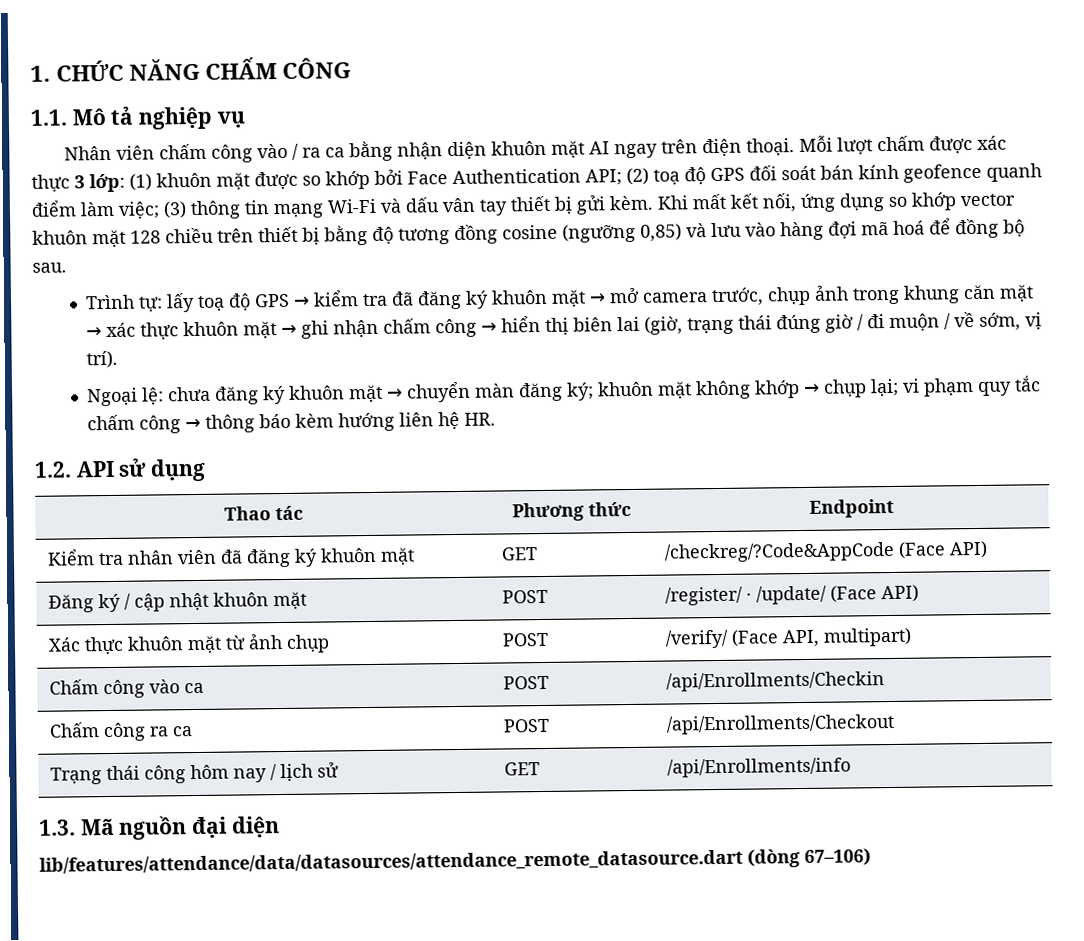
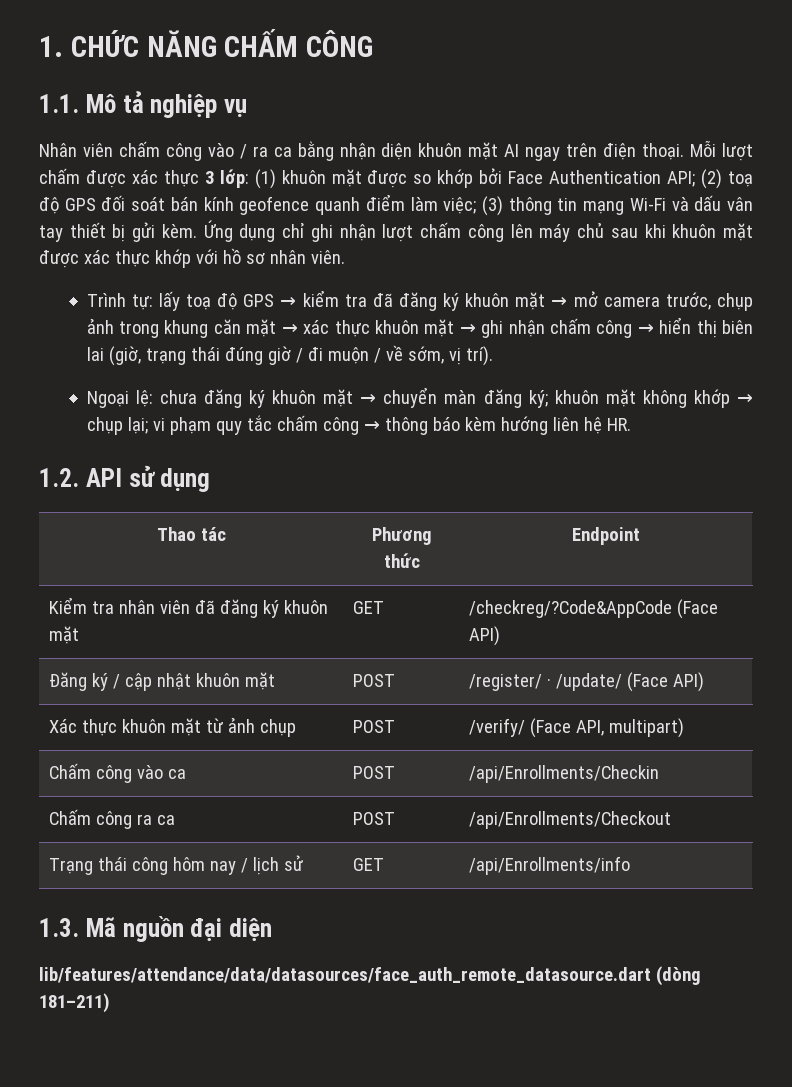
[657,192,1015,213] [32,218,1025,248] [32,262,67,273] Khi mất kết nối, ứng dụng so khớp vector khuôn mặt 128 chiều trên thiết bị bằng độ tương đồng cosine (ngưỡng 0,85) và lưu vào hàng đợi mã hoá để đồng bộ sau. -> [203,220,753,242] [39,248,345,268] Ứng dụng chỉ ghi nhận lượt chấm công lên máy chủ sau khi khuôn mặt được xác thực khớp với hồ sơ nhân viên.
[39,848,871,875] lib/features/attendance/data/datasources/attendance_remote_datasource.dart (dòng 67–106) -> [39,966,701,986] [39,993,110,1013] lib/features/attendance/data/datasources/face_auth_remote_datasource.dart (dòng 181–211)

